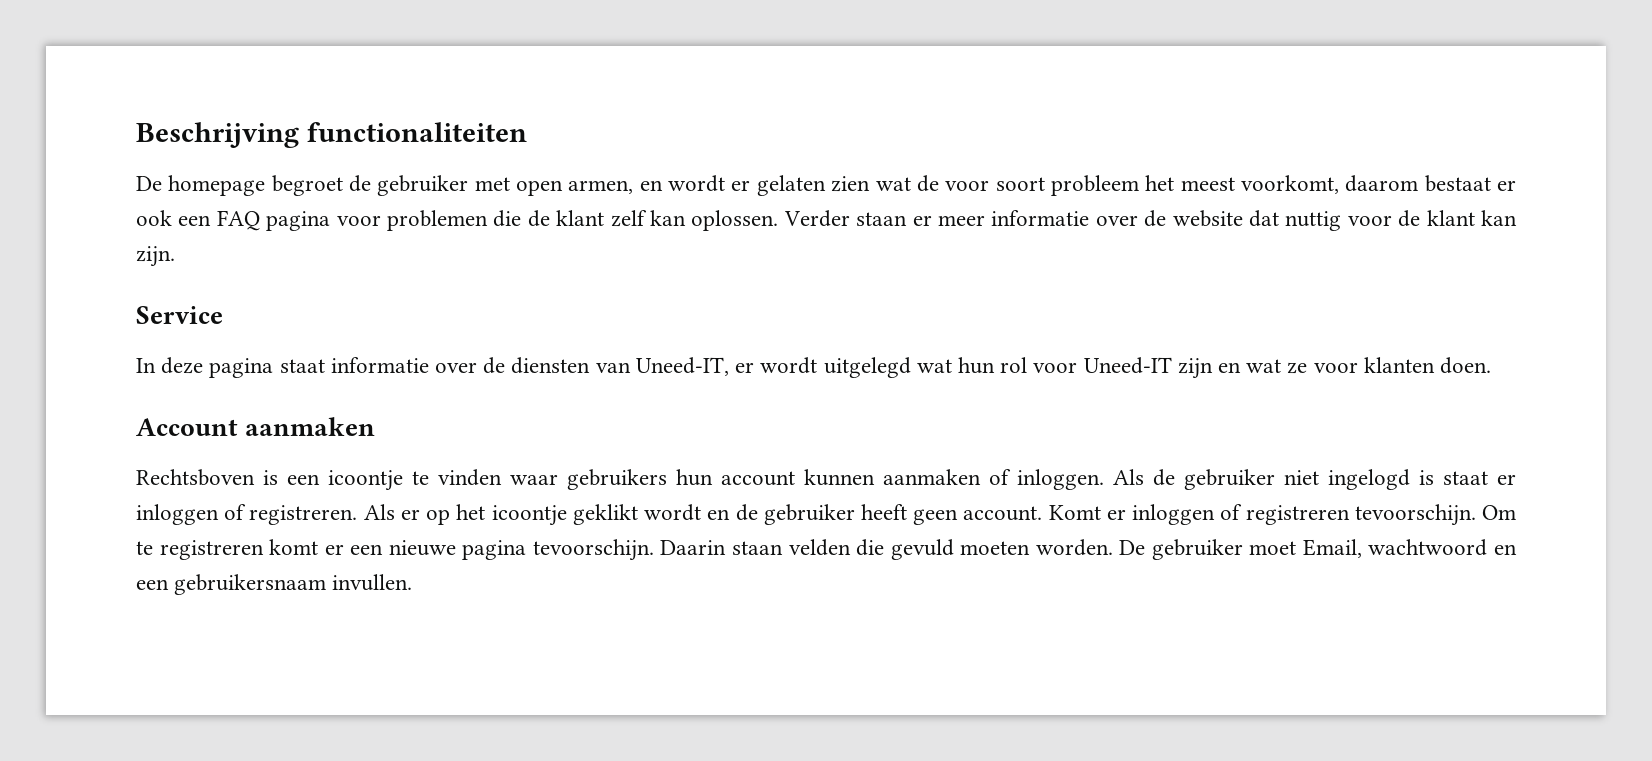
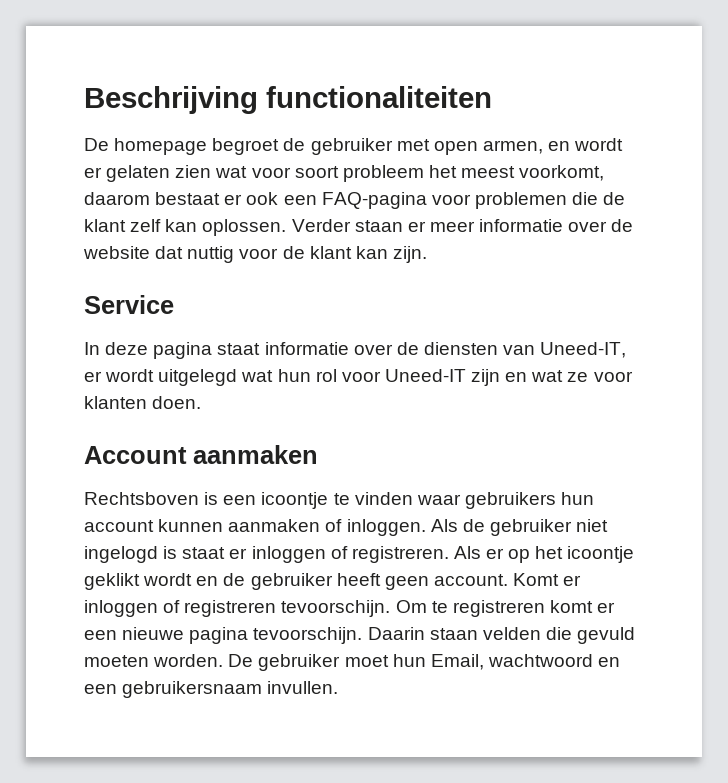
[916,175,939,192] de -> (248, 172) none
[216,210,331,231] FAQ pagina -> [321,192,427,209] FAQ-pagina
(1297, 548) none -> [392,654,426,667] hun

